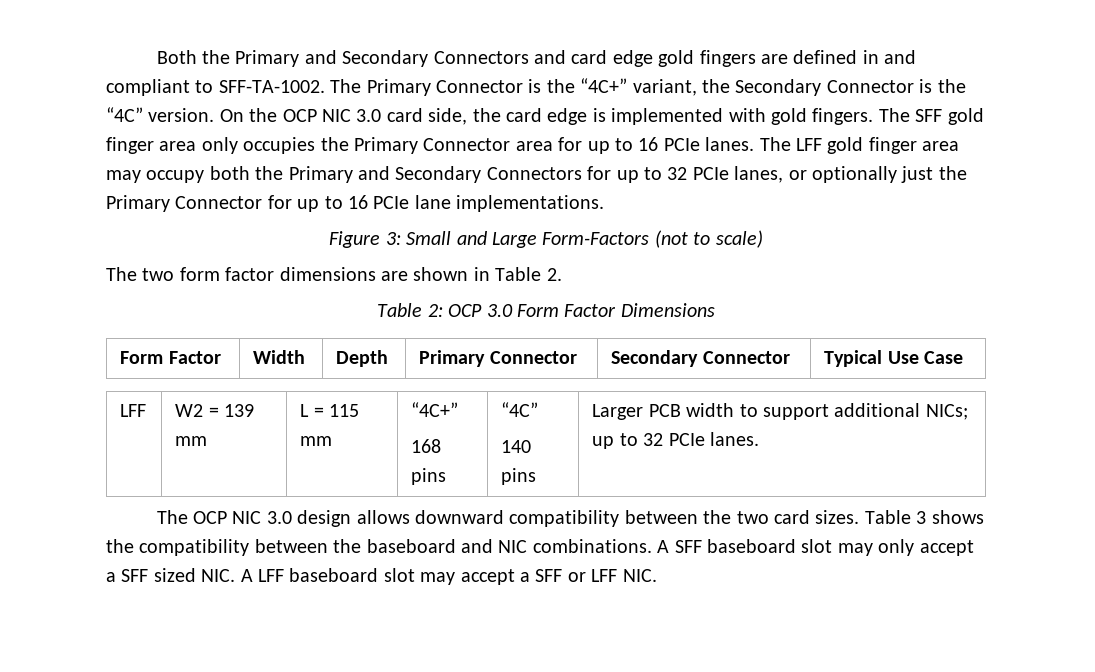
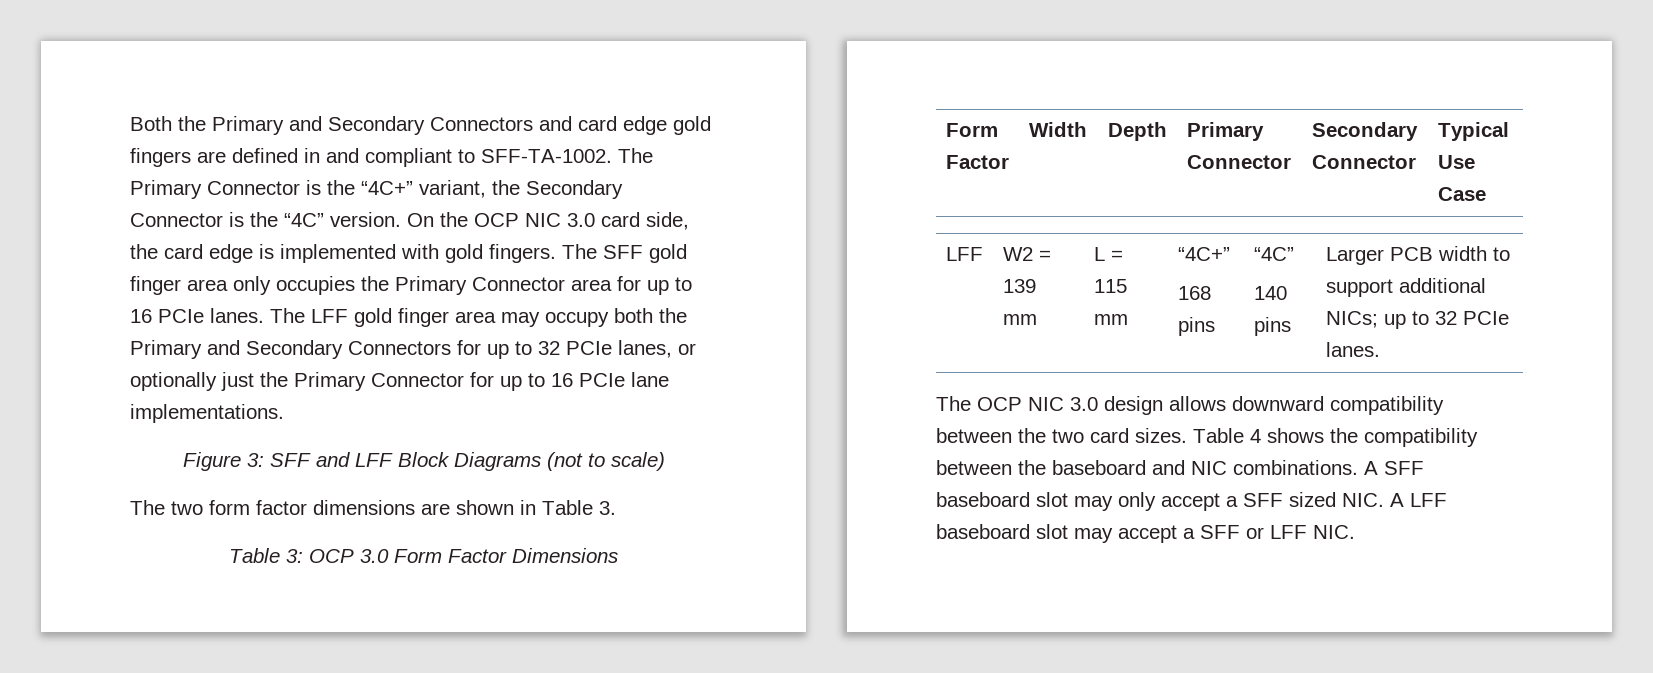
[406,231,650,248] Small and Large Form-Factors -> [269,452,541,471] SFF and LFF Block Diagrams
[546,268,562,281] [377,303,443,317] 2. // Table 2: -> [599,501,616,515] [229,548,303,563] 3. // Table 3:
[916,511,927,524] 3 -> [1250,429,1261,443] 4

